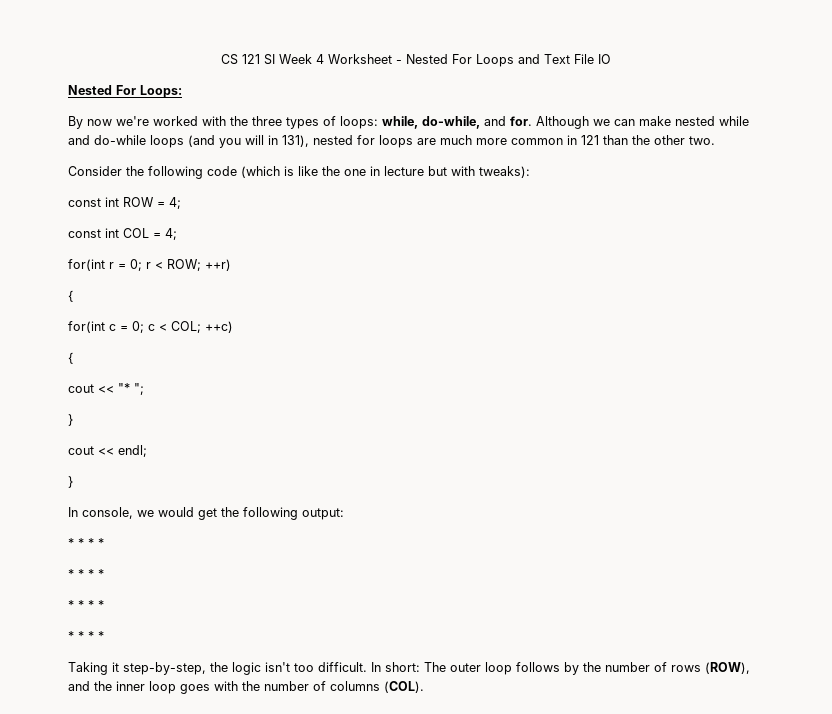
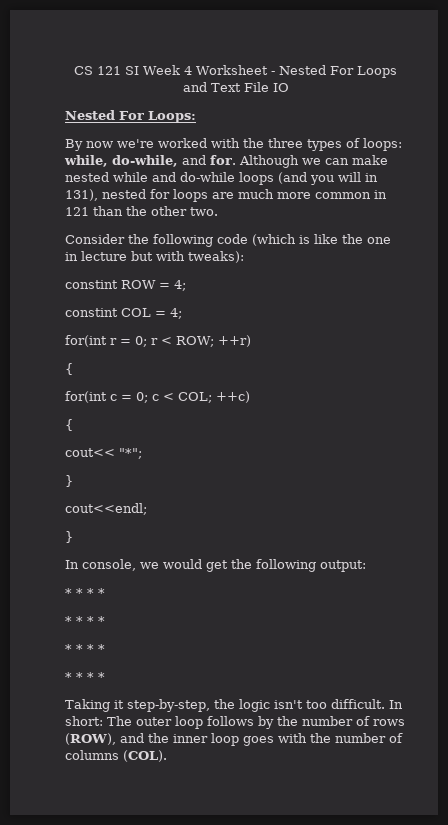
[68,197,119,207] const int -> [65,280,118,289] constint
[68,228,119,238] const int -> [65,308,118,317] constint
[68,383,144,395] [68,414,73,426] [68,445,147,457] cout << "* "; // } // cout << endl; -> [65,448,142,459] [65,475,73,487] [65,503,147,515] cout<< "*"; // } // cout<<endl;

